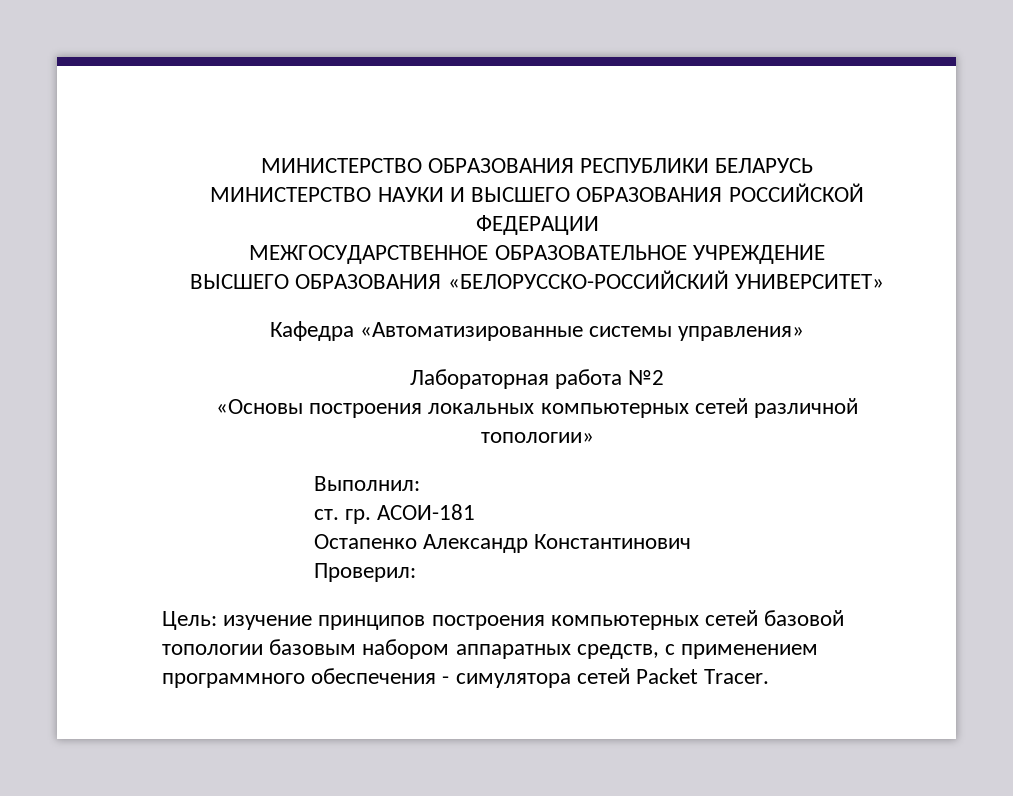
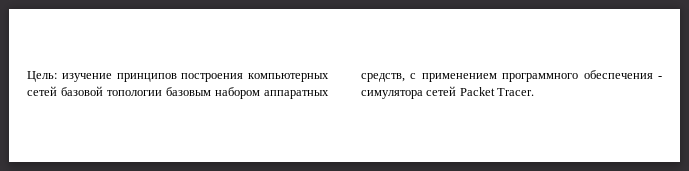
[260,158,814,173] [210,183,864,202] [475,215,599,235] [249,245,825,264] [190,270,884,289] [269,321,805,341] [409,369,665,389] [215,398,859,418] [480,432,594,443] [313,476,420,491] [313,504,476,524] [313,534,692,553] [313,563,416,582] МИНИСТЕРСТВО ОБРАЗОВАНИЯ РЕСПУБЛИКИ БЕЛАРУСЬ // МИНИСТЕРСТВО НАУКИ И ВЫСШЕГО ОБРАЗОВАНИЯ РОССИЙСКОЙ ФЕДЕРАЦИИ // МЕЖГОСУДАРСТВЕННОЕ ОБРАЗОВАТЕЛЬНОЕ УЧРЕЖДЕНИЕ // ВЫСШЕГО ОБРАЗОВАНИЯ «БЕЛОРУССКО-РОССИЙСКИЙ УНИВЕРСИТЕТ» // Кафедра «Автоматизированные системы управления» // Лабораторная работа №2 // «Основы построения локальных компьютерных сетей различной топологии» // Выполнил: // ст. гр. АСОИ-181 // Остапенко Александр Константинович // Проверил: // -> (27, 76) none

